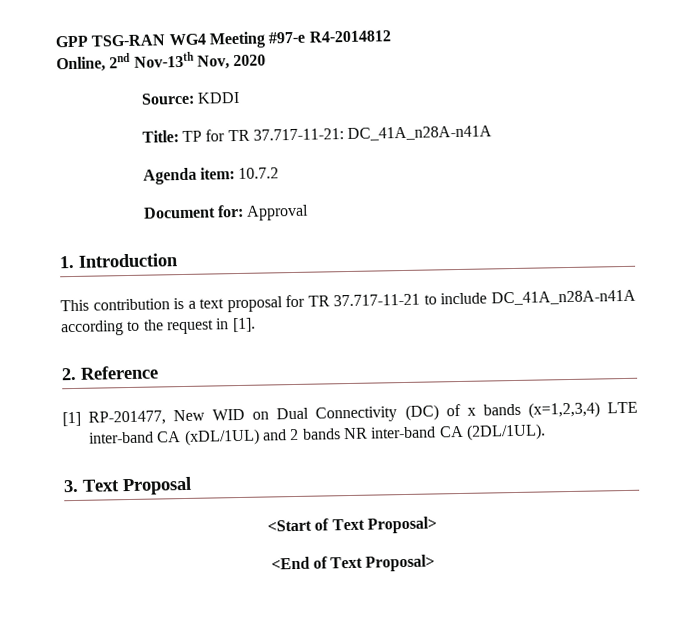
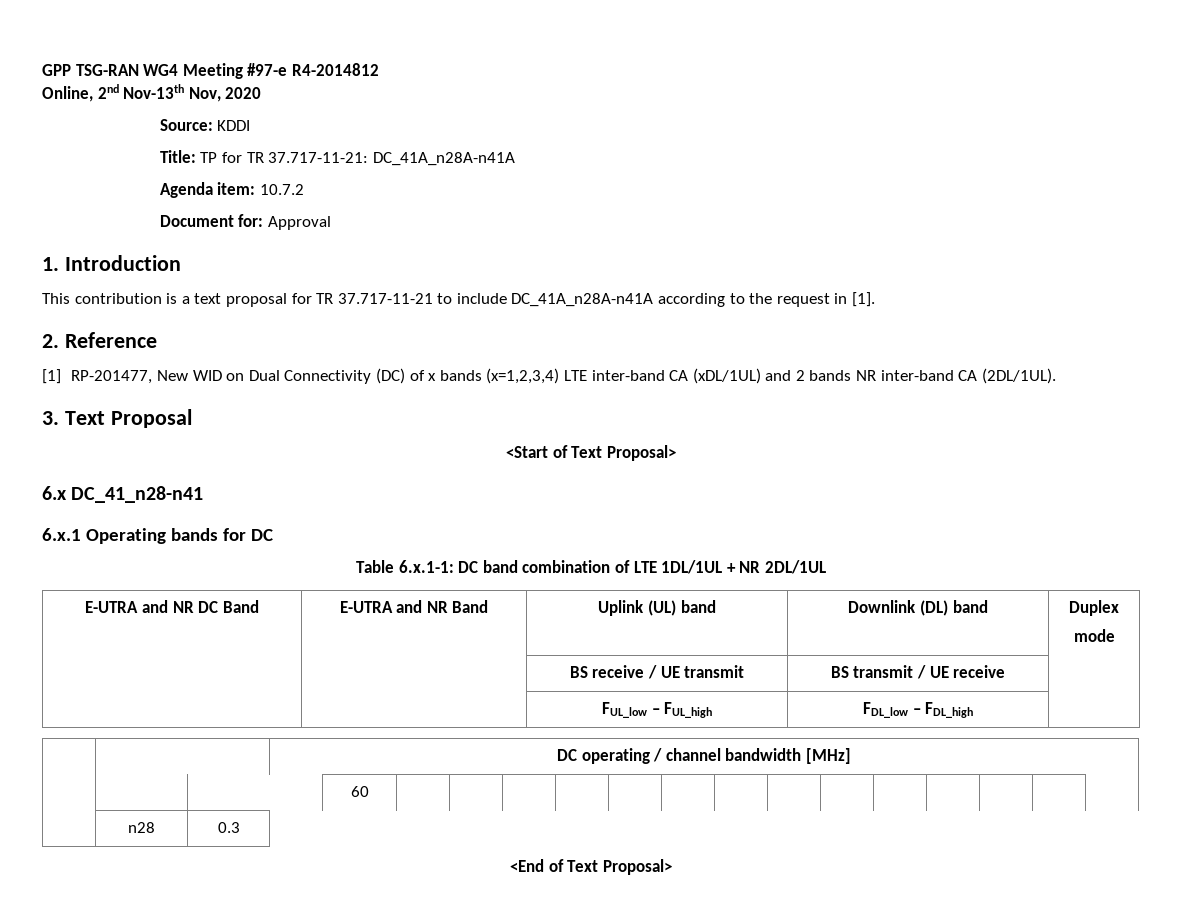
(437, 525) none -> [42,486,204,503] [42,528,273,544] [356,560,826,574] [85,600,259,613] [339,600,489,613] [598,600,716,616] [848,600,988,616] [1069,600,1119,616] [1073,629,1115,642] [569,665,745,679] [830,665,1006,679] [601,702,713,718] [862,702,974,718] [557,748,851,764] [350,786,369,797] [128,822,155,833] [217,822,240,833] // 6.x DC_41_n28-n41 // 6.x.1 Operating bands for DC // Table 6.x.1-1: DC band combination of LTE 1DL/1UL + NR 2DL/1UL // E-UTRA and NR DC Band | E-UTRA and NR Band | Uplink (UL) band | Downlink (DL) band | Duplex // mode // | | BS receive / UE transmit | BS transmit / UE receive | // | | FUL_low – FUL_high | FDL_low – FDL_high | // | | DC operating / channel bandwidth [MHz] // | | | 60 | | | | | | | | | | | | | | // | n28 | 0.3

